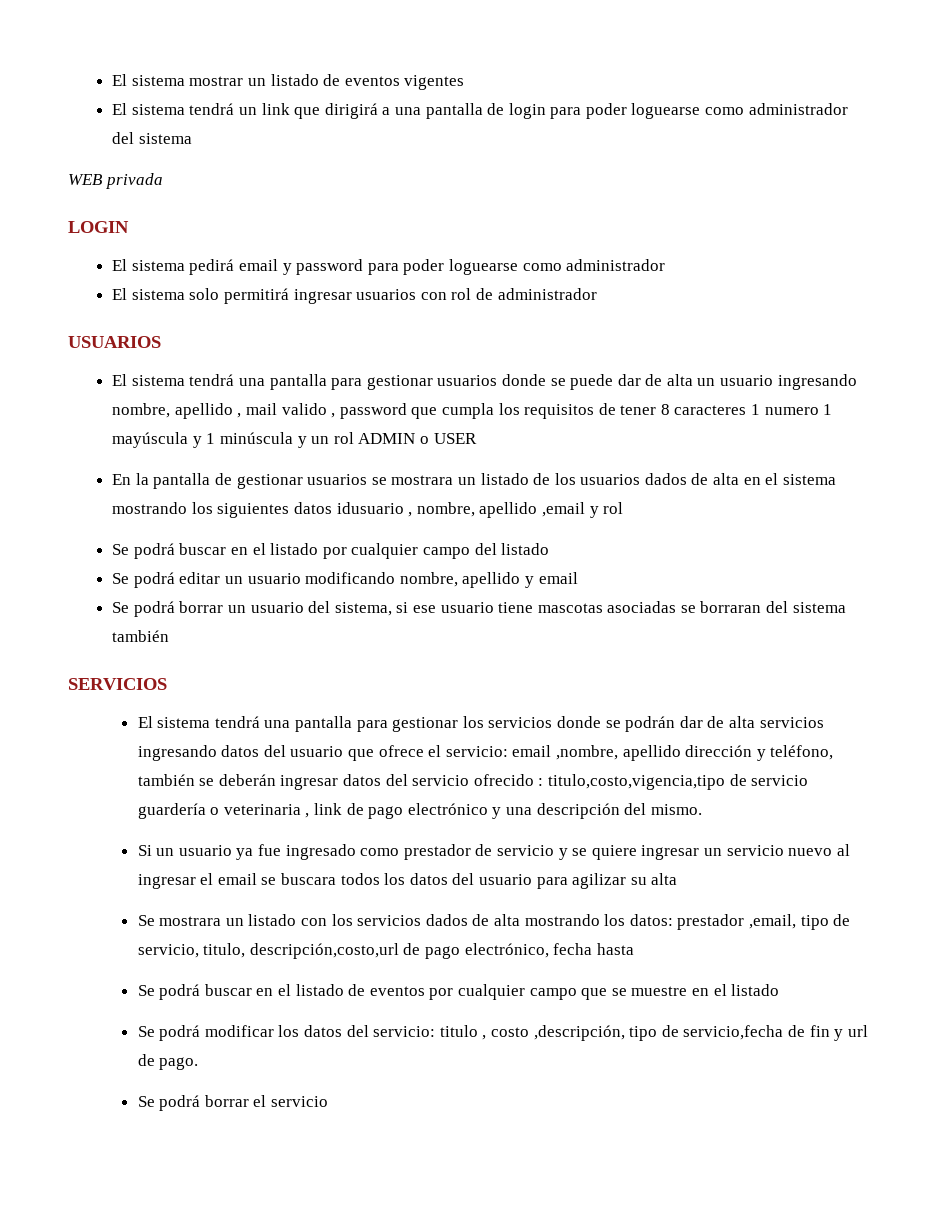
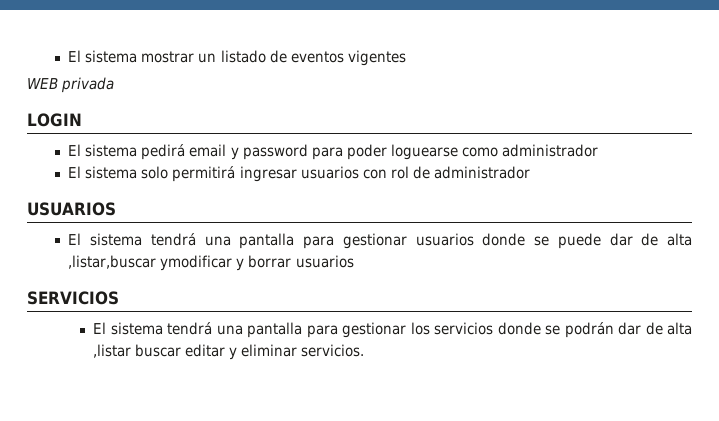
[112,103,848,119] [112,132,192,144] // El sistema tendrá un link que dirigirá a una pantalla de login para poder loguearse como administrador del sistema -> (406, 58) none
[697,374,857,390] [112,403,833,419] [112,432,477,448] [112,473,836,489] [112,502,624,518] [112,543,550,559] [112,572,578,588] [112,601,846,617] [112,630,170,642] un usuario ingresando nombre, apellido , mail valido , password que cumpla los requisitos de tener 8 caracteres 1 numero 1 mayúscula y 1 minúscula y un rol ADMIN o USER // En la pantalla de gestionar usuarios se mostrara un listado de los usuarios dados de alta en el sistema mostrando los siguientes datos idusuario , nombre, apellido ,email y rol // Se podrá buscar en el listado por cualquier campo del listado // Se podrá editar un usuario modificando nombre, apellido y email // Se podrá borrar un usuario del sistema, si ese usuario tiene mascotas asociadas se borraran del sistema también -> [68,255,354,271] ,listar,buscar ymodificar y borrar usuarios
[759,717,824,728] [137,745,834,761] [137,774,809,790] [137,803,702,819] [137,844,850,860] [137,873,678,889] [137,914,851,930] [137,943,634,959] [137,984,780,1000] [137,1025,868,1041] [137,1054,199,1070] [137,1095,329,1111] servicios ingresando datos del usuario que ofrece el servicio: email ,nombre, apellido dirección y teléfono, también se deberán ingresar datos del servicio ofrecido : titulo,costo,vigencia,tipo de servicio guardería o veterinaria , link de pago electrónico y una descripción del mismo. // Si un usuario ya fue ingresado como prestador de servicio y se quiere ingresar un servicio nuevo al ingresar el email se buscara todos los datos del usuario para agilizar su alta // Se mostrara un listado con los servicios dados de alta mostrando los datos: prestador ,email, tipo de servicio, titulo, descripción,costo,url de pago electrónico, fecha hasta // Se podrá buscar en el listado de eventos por cualquier campo que se muestre en el listado // Se podrá modificar los datos del servicio: titulo , costo ,descripción, tipo de servicio,fecha de fin y url de pago. // Se podrá borrar el servicio -> [93,344,365,360] ,listar buscar editar y eliminar servicios.

